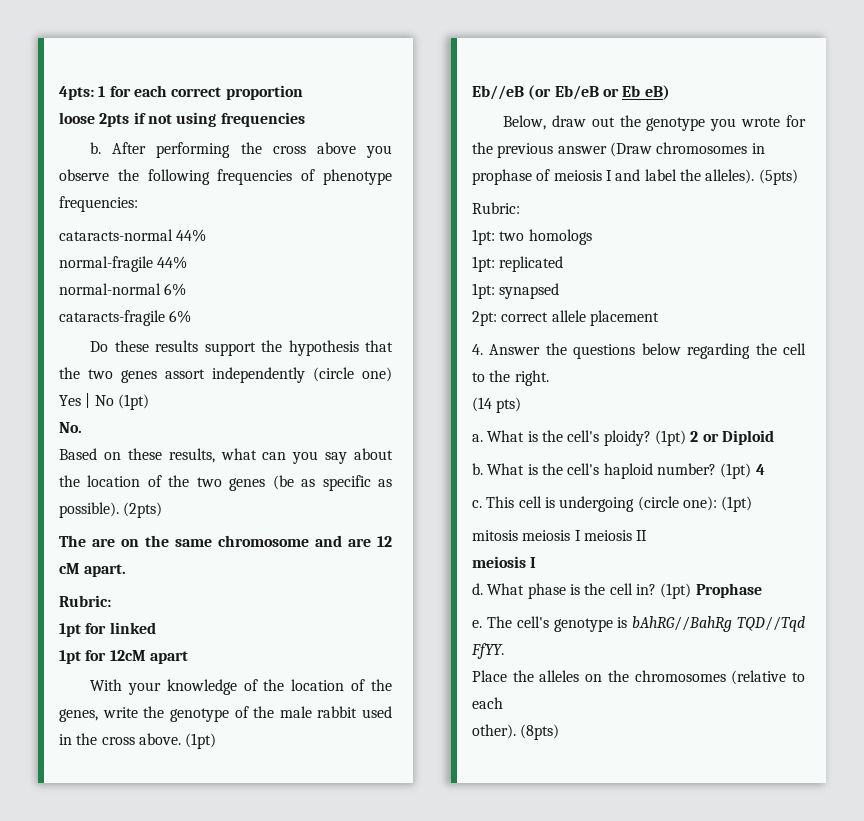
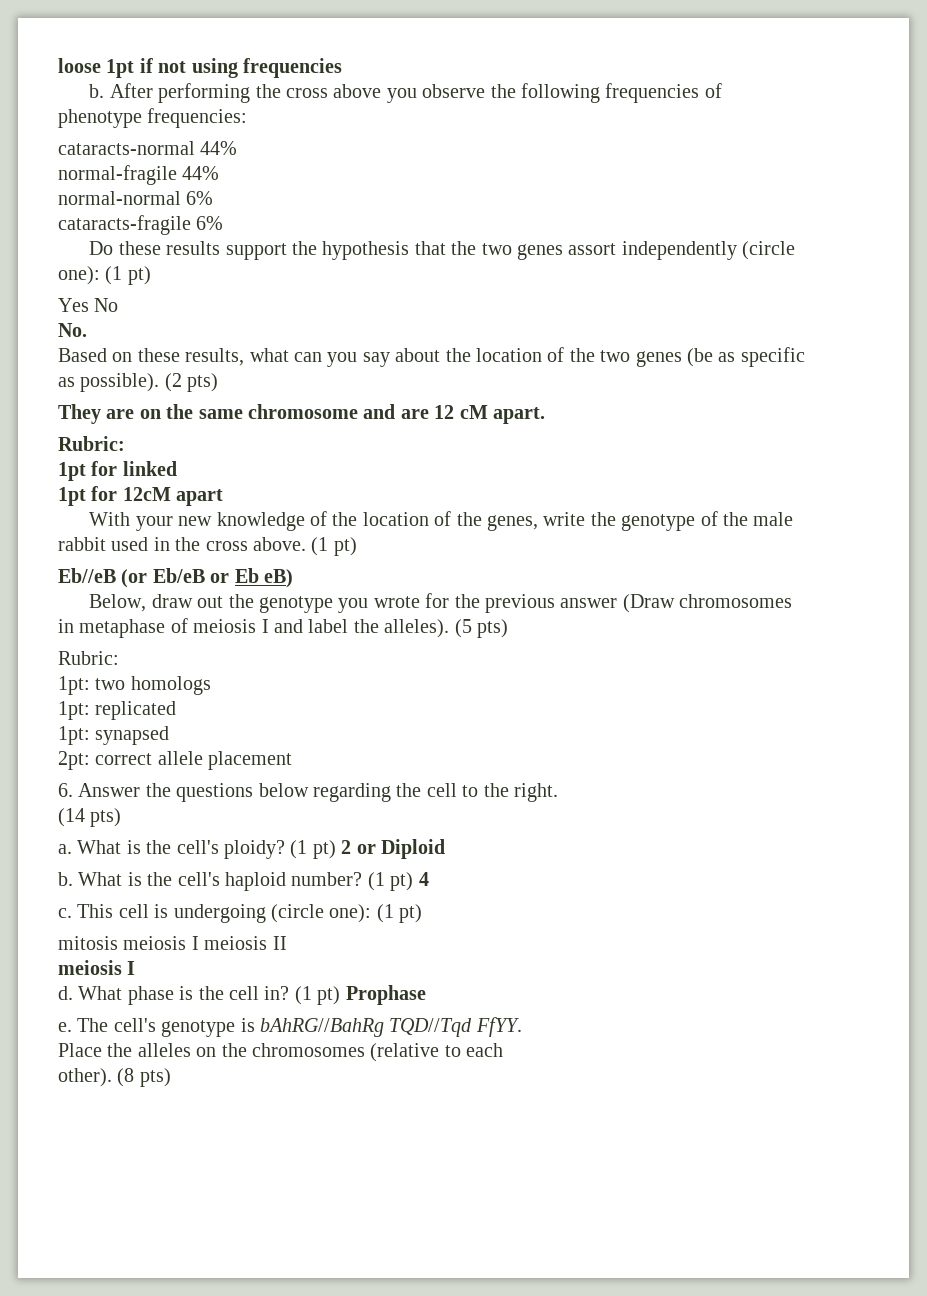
[59,85,303,100] [59,112,130,127] 4pts: 1 for each correct proportion // loose 2pts -> [58,58,135,78] loose 1pt
[362,367,392,382] [59,393,91,408] one) Yes | -> [58,266,151,285] [58,298,89,312] one): (1 pt) // Yes
[117,394,149,410] (1pt) -> (119, 305) none
[123,502,163,518] [59,535,86,547] (2pts) // The -> [164,373,219,392] [58,404,101,424] (2 pts) // They
(161, 688) none -> [178,516,213,526] new
[185,733,217,749] (1pt) -> [311,537,357,556] (1 pt)
[472,169,532,185] prophase -> [79,619,166,638] metaphase
[758,169,798,185] (5pts) -> [454,619,508,638] (5 pts)
[472,344,483,355] 4. -> [58,783,73,797] 6.
[654,430,686,446] (1pt) -> [290,840,336,859] (1 pt)
[720,463,752,479] (1pt) -> [367,872,414,891] (1 pt)
[721,496,753,512] (1pt) -> [376,904,423,923] (1 pt)
[660,583,692,599] (1pt) -> [294,986,341,1005] (1 pt)
[520,724,560,740] (8pts) -> [117,1068,171,1087] (8 pts)

